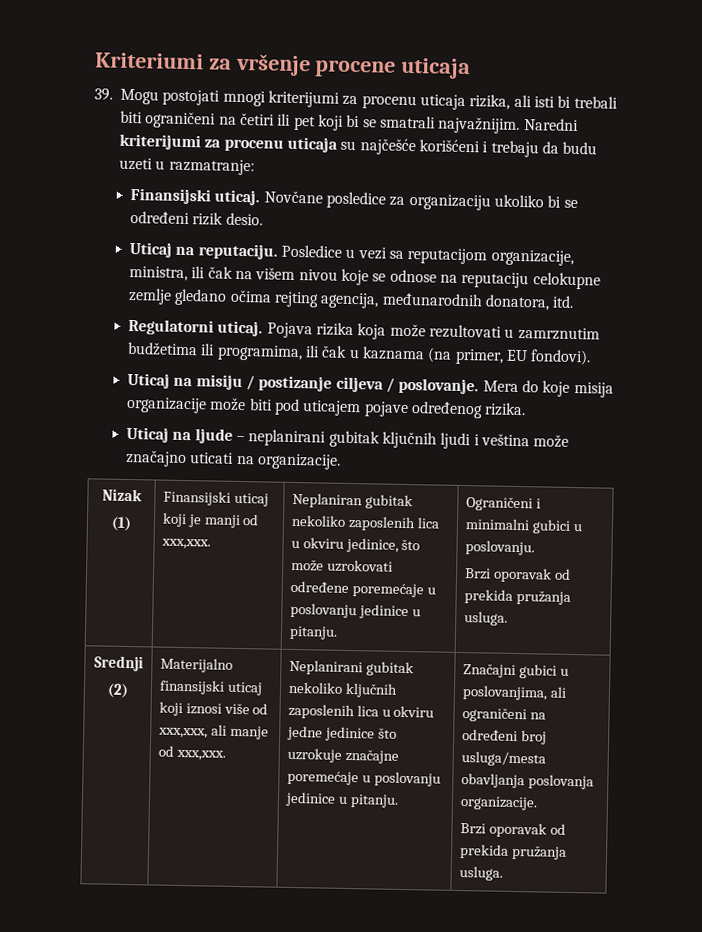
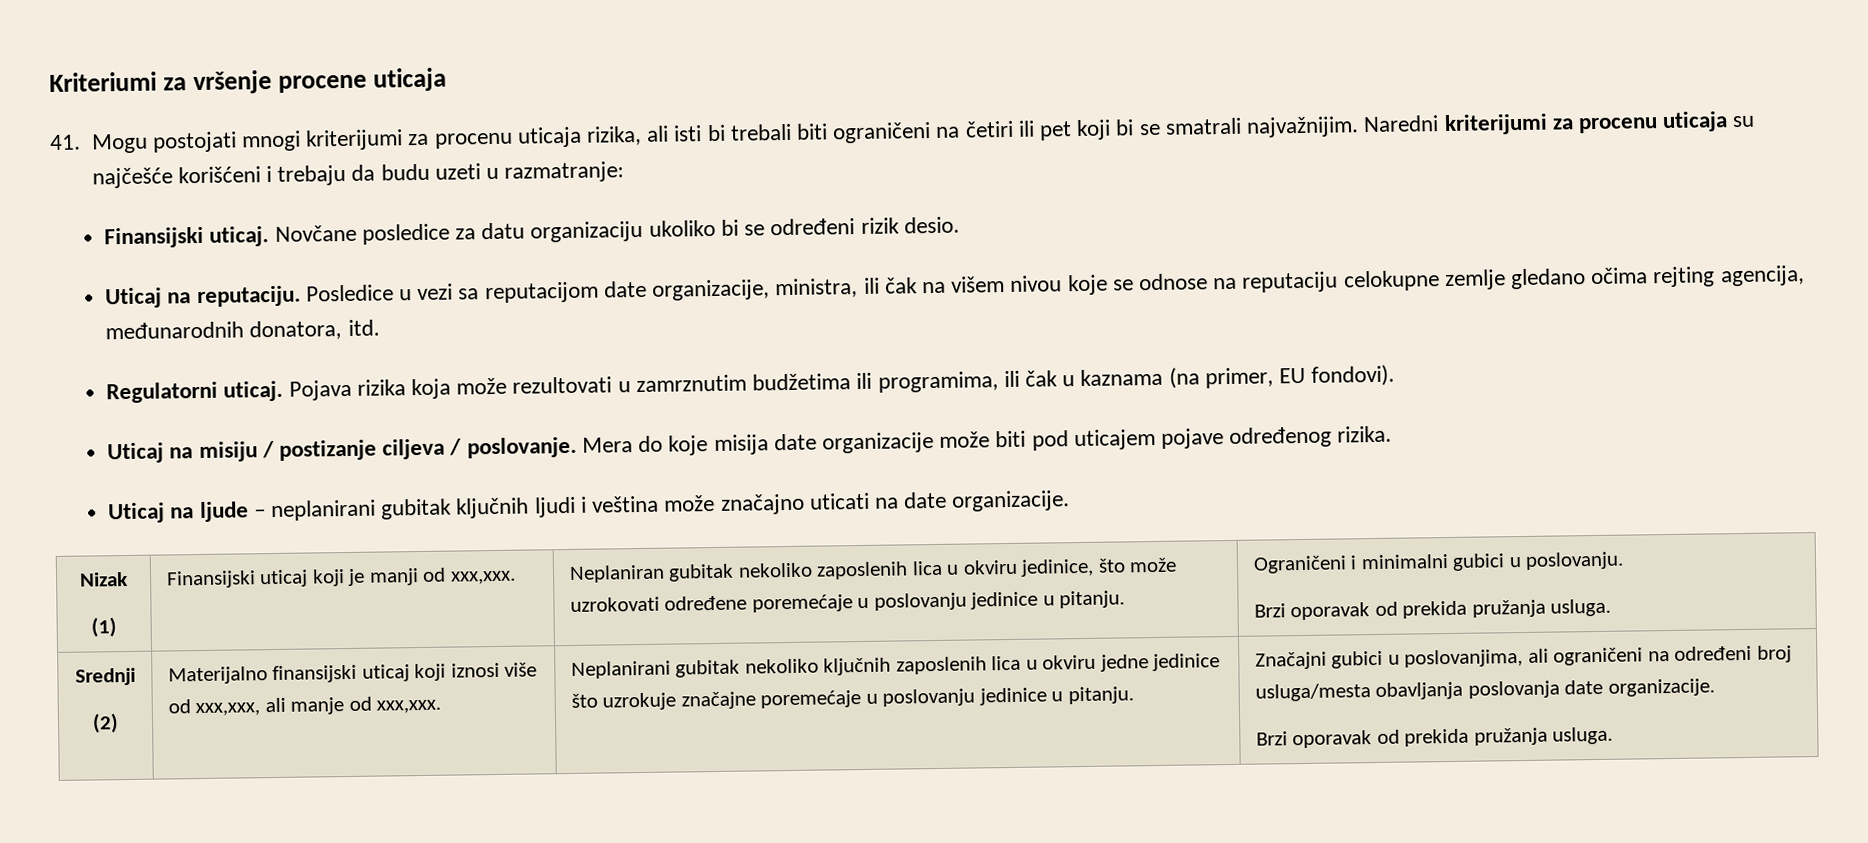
[94,88,113,101] 39. -> [50,134,81,151] 41.
(406, 201) none -> [481,222,526,240] datu
(488, 256) none -> [603,280,647,298] date
(614, 389) none -> [773,433,817,451] date
(255, 460) none -> [903,491,948,509] date
(594, 782) none -> [1564,679,1604,695] date

